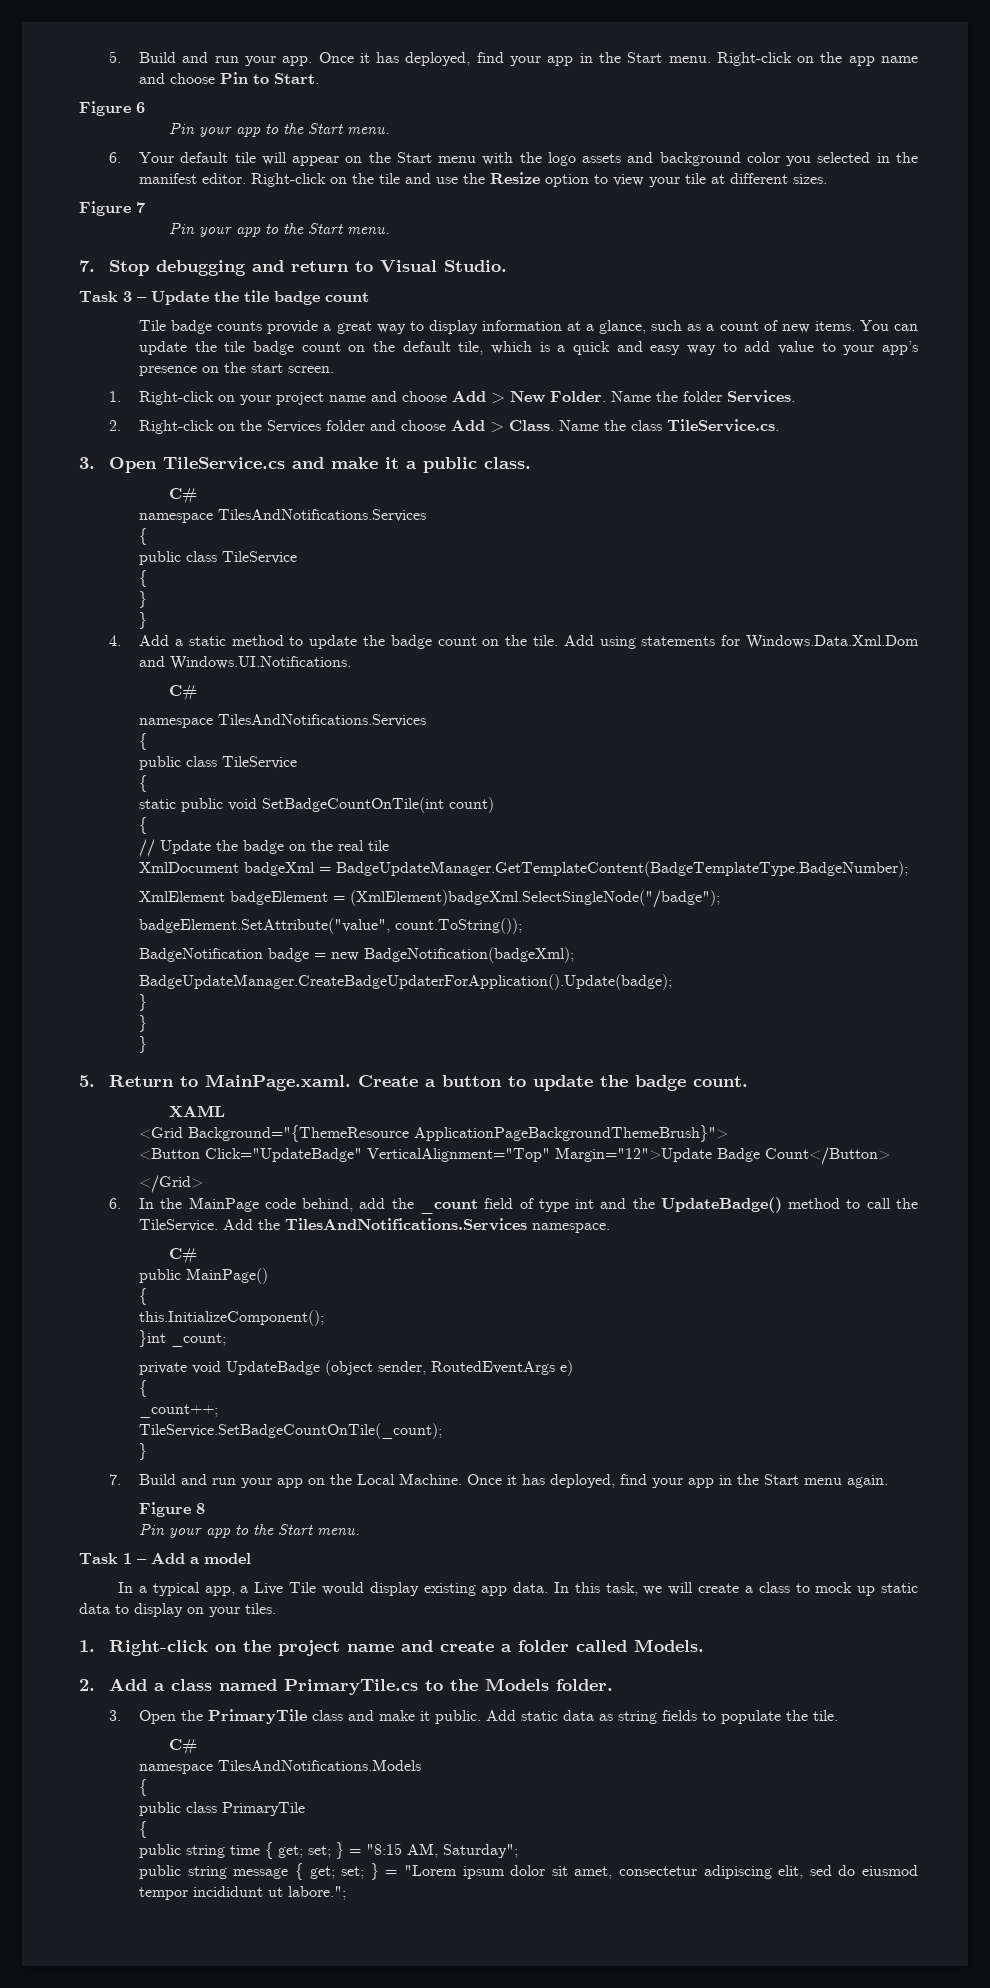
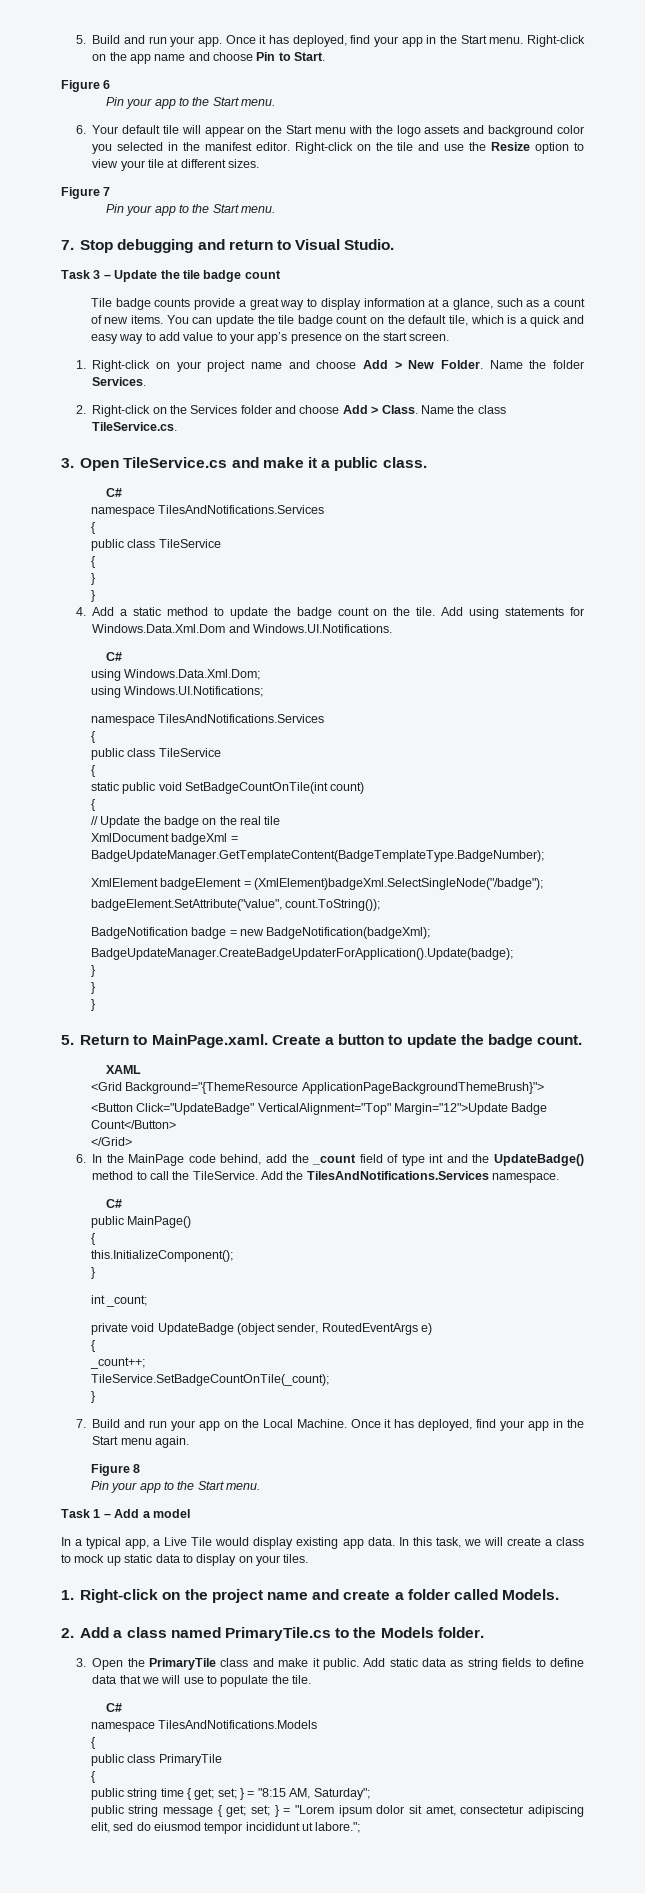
(198, 693) none -> [90,669,261,681] [90,686,264,698] // using Windows.Data.Xml.Dom; // using Windows.UI.Notifications;
[139,1330,167,1347] }int -> [90,1267,95,1279] [90,1295,105,1304] } // int
(717, 1716) none -> [549,1658,584,1667] [92,1675,218,1684] define data that we will use to

